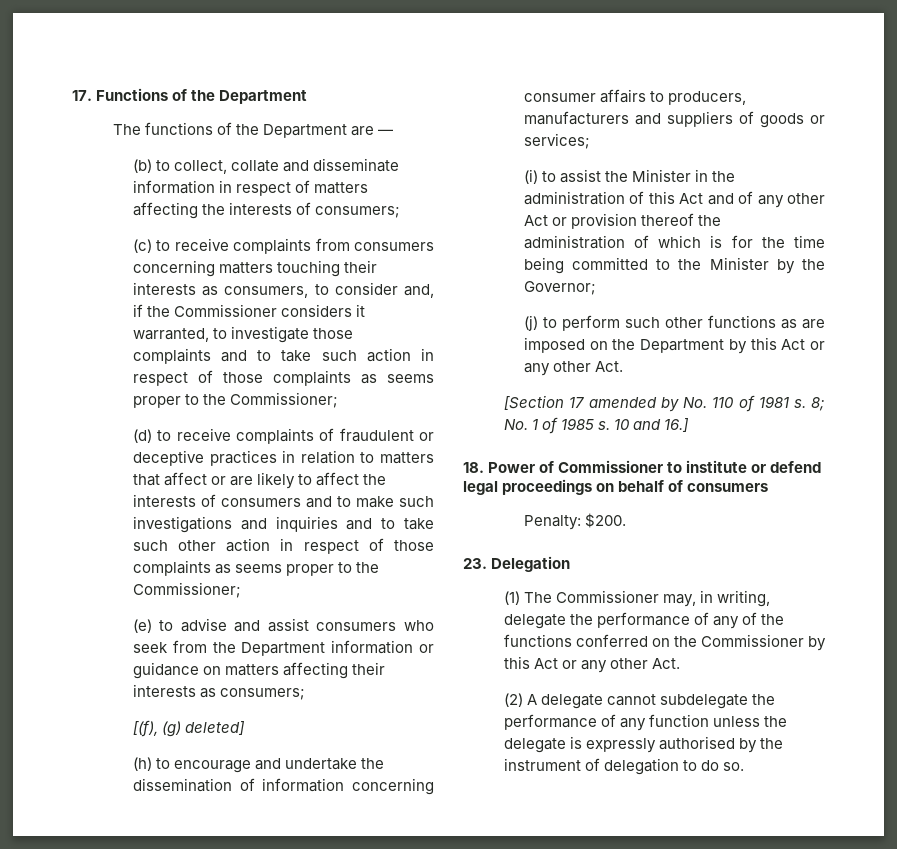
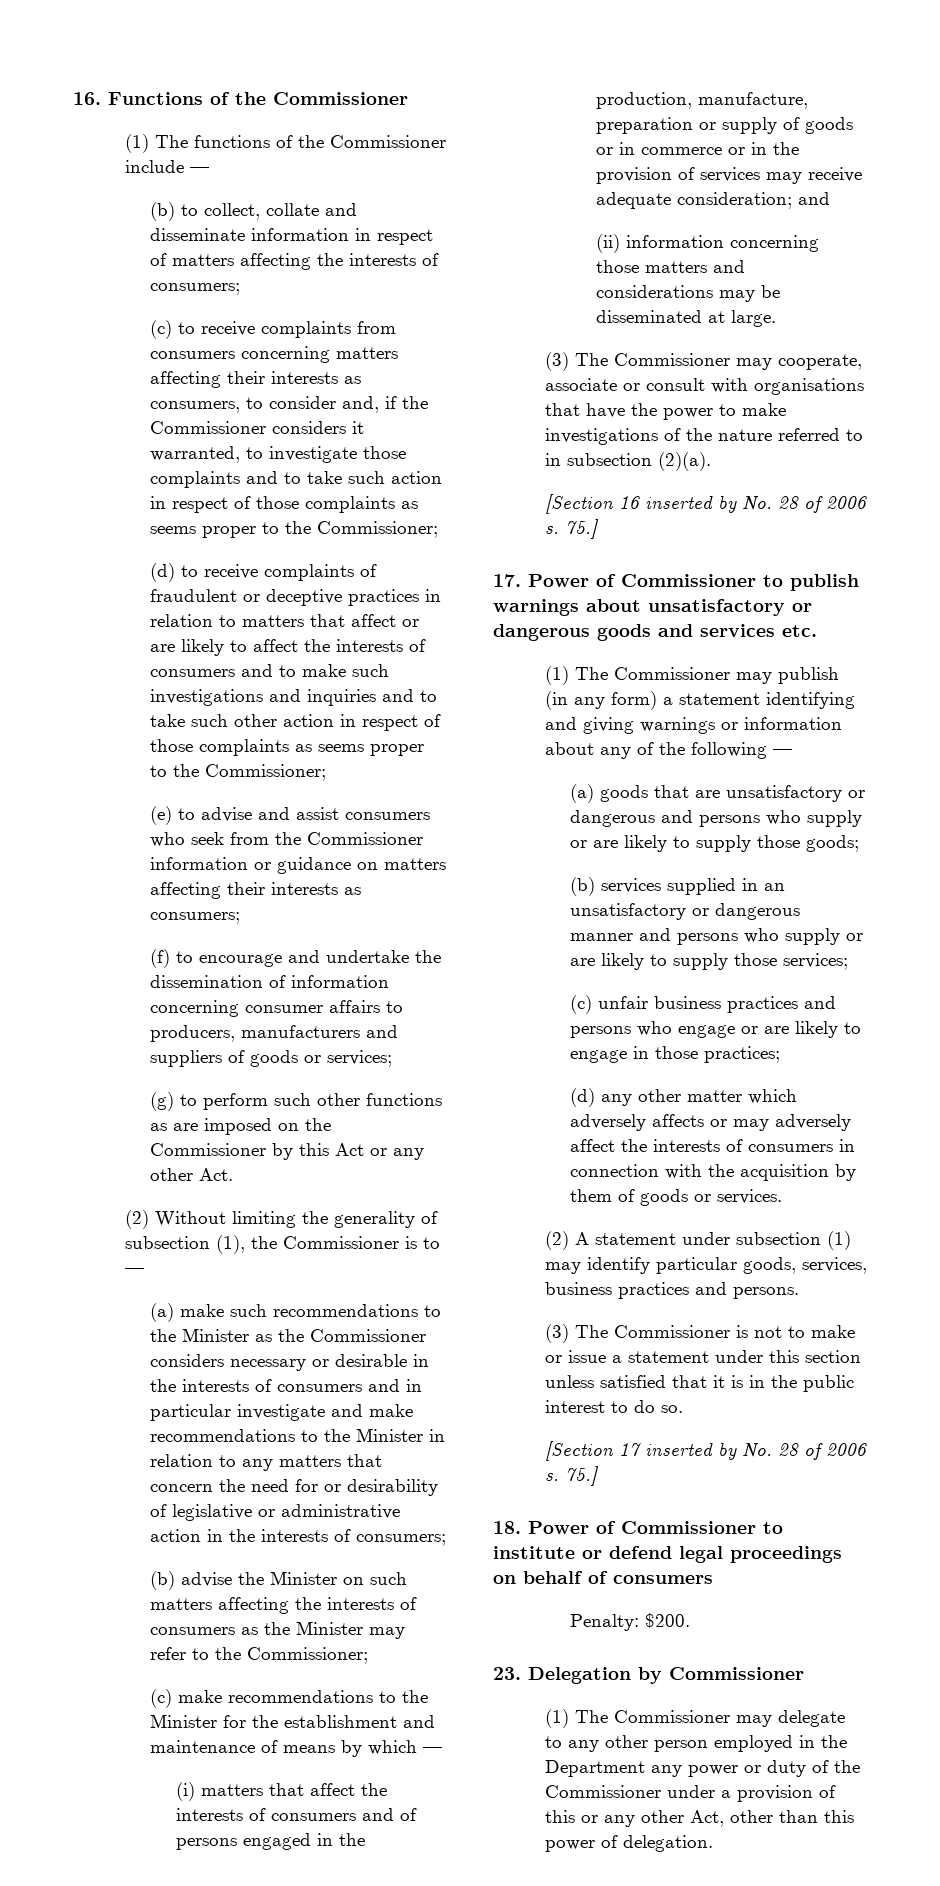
[72,90,92,101] 17. -> [73,92,101,105] 16.
[219,90,308,104] Department // -> [273,92,408,105] [124,134,149,153] Commissioner // (1)
[262,124,374,138] Department are -> [329,135,446,148] [124,160,184,173] Commissioner include
[276,260,340,277] touching -> [150,371,222,388] affecting
[241,642,326,656] Department -> [307,832,424,845] Commissioner
[132,720,245,737] [132,757,152,771] [(f), (g) deleted] // (h) -> [150,949,171,968] (f)
[523,169,736,184] [523,191,825,208] [523,213,722,229] [523,235,825,249] [523,257,825,274] [523,281,596,295] [523,315,538,331] (i) to assist the Minister in the administration of this Act and of any other Act or provision thereof the administration of which is for the time being committed to the Minister by the Governor; // (j) -> [150,1092,175,1111] (g)
[640,337,825,354] [523,361,623,376] Department by this Act or any other Act. -> [150,1143,425,1160] [150,1168,234,1181] [124,1210,438,1229] [124,1235,440,1254] [124,1268,144,1274] [150,1303,442,1322] [150,1328,427,1342] [150,1354,430,1371] [150,1379,423,1392] [150,1404,414,1421] [150,1428,446,1442] [150,1454,383,1471] [150,1479,439,1496] [150,1504,401,1521] [150,1529,447,1546] [150,1571,408,1590] [150,1597,418,1614] [150,1621,406,1639] [150,1647,369,1664] [150,1689,429,1708] [150,1714,436,1728] [150,1740,443,1757] [176,1782,388,1801] [176,1808,418,1821] [176,1833,366,1850] [596,92,809,109] [596,117,854,134] [596,142,800,155] [596,167,863,184] [596,192,831,209] [596,234,820,253] [596,260,746,273] [596,285,781,302] [596,310,777,327] [544,352,862,371] [544,378,864,395] [544,403,786,420] [544,428,863,445] [544,452,711,471] [544,494,867,514] [544,519,599,539] [493,574,859,591] [493,599,812,616] [493,624,817,641] [544,666,839,685] [544,691,855,710] [544,717,842,734] [544,742,792,759] [570,784,866,803] [570,810,863,827] [570,835,860,852] [570,877,786,896] [570,903,801,920] [570,928,864,945] [570,953,849,970] [570,995,837,1014] [570,1021,862,1038] [570,1046,781,1063] [570,1088,798,1107] [570,1114,852,1131] [570,1139,856,1152] [570,1164,857,1181] [570,1189,783,1206] [544,1231,851,1250] [544,1257,867,1274] [544,1282,799,1299] [544,1324,855,1343] [544,1350,861,1363] [544,1375,854,1392] [544,1400,683,1413] Commissioner by this Act or any other Act. // (2) Without limiting the generality of subsection (1), the Commissioner is to — // (a) make such recommendations to the Minister as the Commissioner considers necessary or desirable in the interests of consumers and in particular investigate and make recommendations to the Minister in relation to any matters that concern the need for or desirability of legislative or administrative action in the interests of consumers; // (b) advise the Minister on such matters affecting the interests of consumers as the Minister may refer to the Commissioner; // (c) make recommendations to the Minister for the establishment and maintenance of means by which — // (i) matters that affect the interests of consumers and of persons engaged in the production, manufacture, preparation or supply of goods or in commerce or in the provision of services may receive adequate consideration; and // (ii) information concerning those matters and considerations may be disseminated at large. // (3) The Commissioner may cooperate, associate or consult with organisations that have the power to make investigations of the nature referred to in subsection (2)(a). // [Section 16 inserted by No. 28 of 2006 s. 75.] // 17. Power of Commissioner to publish warnings about unsatisfactory or dangerous goods and services etc. // (1) The Commissioner may publish (in any form) a statement identifying and giving warnings or information about any of the following — // (a) goods that are unsatisfactory or dangerous and persons who supply or are likely to supply those goods; // (b) services supplied in an unsatisfactory or dangerous manner and persons who supply or are likely to supply those services; // (c) unfair business practices and persons who engage or are likely to engage in those practices; // (d) any other matter which adversely affects or may adversely affect the interests of consumers in connection with the acquisition by them of goods or services. // (2) A statement under subsection (1) may identify particular goods, services, business practices and persons. // (3) The Commissioner is not to make or issue a statement under this section unless satisfied that it is in the public interest to do so.
[588,395,825,412] [503,417,689,434] amended by No. 110 of 1981 s. 8; No. 1 of 1985 s. 10 and 16.] -> [644,1442,867,1460] [544,1466,599,1486] inserted by No. 28 of 2006 s. 75.]
[503,590,770,607] [503,612,784,629] [503,634,826,651] [503,656,680,673] [503,693,775,709] [503,714,787,731] [503,736,783,753] [503,758,744,775] // (1) The Commissioner may, in writing, delegate the performance of any of the functions conferred on the Commissioner by this Act or any other Act. // (2) A delegate cannot subdelegate the performance of any function unless the delegate is expressly authorised by the instrument of delegation to do so. -> [638,1667,804,1684] [544,1709,845,1728] [544,1735,847,1752] [544,1760,860,1777] [544,1785,836,1802] [544,1810,854,1827] [544,1835,713,1852] by Commissioner // (1) The Commissioner may delegate to any other person employed in the Department any power or duty of the Commissioner under a provision of this or any other Act, other than this power of delegation.

